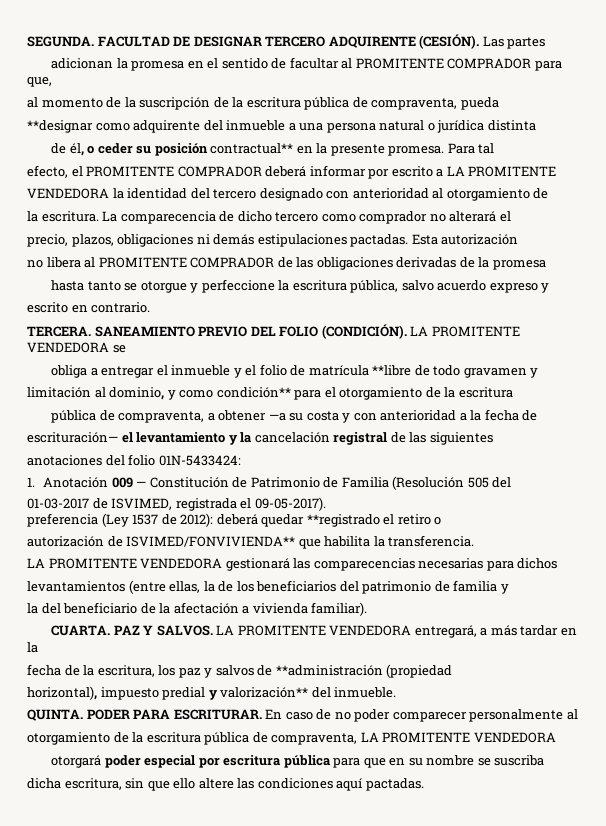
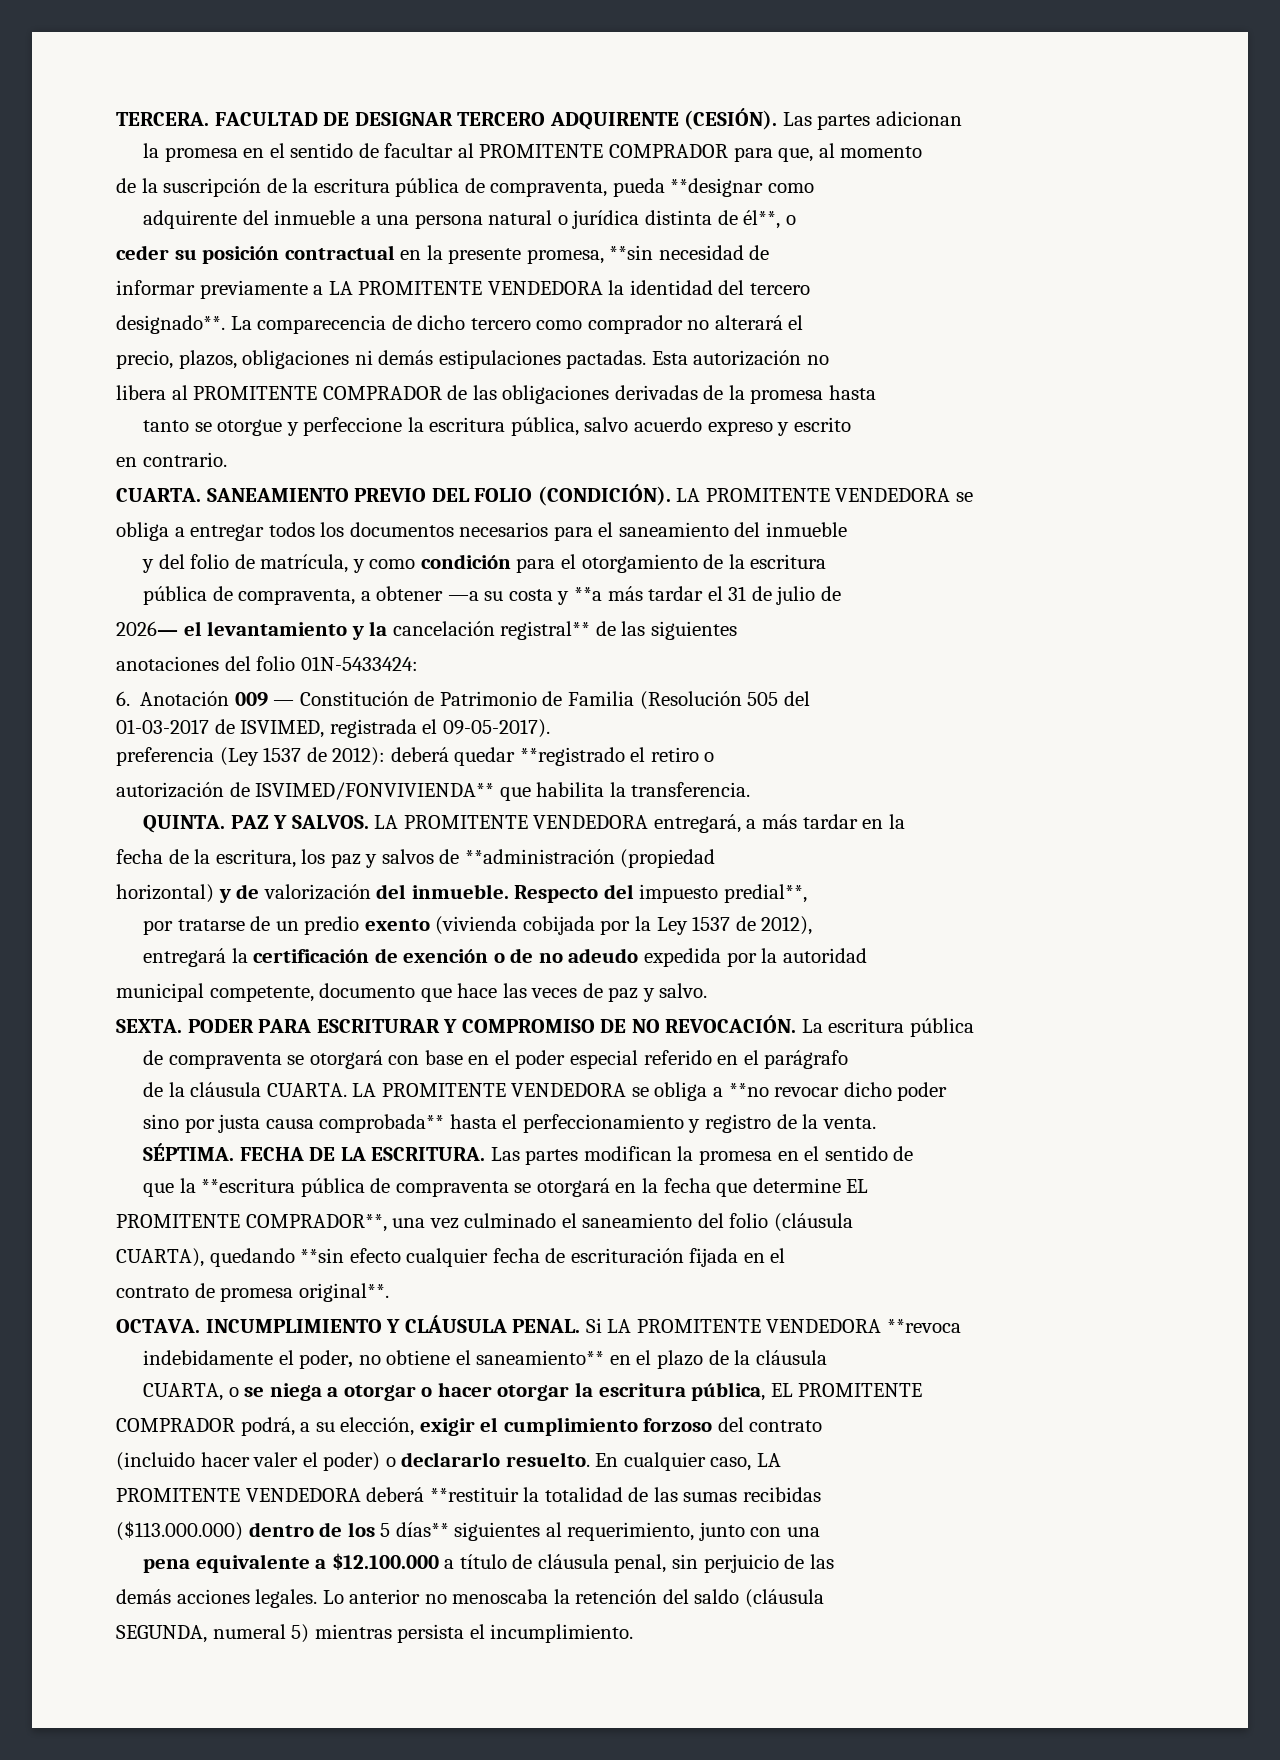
[27,36,94,47] SEGUNDA. -> [116,112,209,126] TERCERA.
[51,58,114,69] // adicionan -> [875,111,962,126] adicionan //
(52, 82) // -> (814, 155) none
(103, 103) none -> (923, 152) //
(499, 103) // -> (665, 187) none
(130, 127) none -> (814, 188) //
[51,143,95,156] // de él, o -> [717,210,796,229] de él**, o //
[210,143,294,154] contractual** -> [284,245,395,260] contractual
[388,143,495,156] [27,165,433,179] promesa. Para tal // efecto, el PROMITENTE COMPRADOR deberá informar por escrito -> [526,245,770,264] [116,280,308,299] promesa, **sin necesidad de // informar previamente
(557, 171) // -> (483, 288) none
[259,188,549,201] [27,211,99,222] designado con anterioridad al otorgamiento de // la escritura. -> [116,315,225,334] // designado**.
[27,260,43,268] // no -> [806,355,829,365] no //
[51,280,85,291] // hasta -> [828,385,876,400] hasta //
[27,302,68,313] // escrito -> [793,417,851,432] escrito //
[27,326,91,337] TERCERA. -> [116,488,201,502] CUARTA.
[156,364,539,378] [27,387,165,400] el inmueble y el folio de matrícula **libre de todo gravamen y // limitación al dominio, -> [268,522,847,541] [142,554,349,573] todos los documentos necesarios para el saneamiento del inmueble // y del folio de matrícula,
[216,387,291,398] condición** -> [420,554,511,569] condición
[353,409,538,421] [27,432,118,443] con anterioridad a la fecha de // escrituración— -> [573,586,841,605] [116,621,178,636] **a más tardar el 31 de julio de // 2026—
[333,432,388,445] registral -> [500,621,591,640] registral**
[27,477,35,487] 1. -> [116,691,130,706] 6.
[27,558,558,571] [27,580,509,594] [27,602,368,616] [51,625,111,636] LA PROMITENTE VENDEDORA gestionará las comparecencias necesarias para dichos // levantamientos (entre ellas, la de los beneficiarios del patrimonio de familia y // la del beneficiario de la afectación a vivienda familiar). // CUARTA. -> [143,815,226,833] QUINTA.
[27,686,397,700] [27,709,578,722] [27,732,556,745] [51,755,545,768] [27,778,424,791] horizontal), impuesto predial y valorización** del inmueble. // QUINTA. PODER PARA ESCRITURAR. En caso de no poder comparecer personalmente al // otorgamiento de la escritura pública de compraventa, LA PROMITENTE VENDEDORA // otorgará poder especial por escritura pública para que en su nombre se suscriba // dicha escritura, sin que ello altere las condiciones aquí pactadas. -> [116,884,807,903] [143,916,813,935] [143,948,867,967] [116,983,708,1002] [116,1015,974,1037] [143,1050,849,1069] [143,1082,948,1101] [143,1114,876,1133] [143,1143,914,1165] [143,1178,869,1197] [116,1213,853,1232] [116,1248,786,1267] [116,1283,389,1302] [116,1315,961,1333] [143,1350,827,1369] [143,1382,923,1401] [116,1417,823,1436] [116,1452,781,1471] [116,1487,821,1502] [116,1521,820,1541] [143,1553,834,1573] [116,1589,824,1608] [116,1624,634,1643] horizontal) y de valorización del inmueble. Respecto del impuesto predial**, // por tratarse de un predio exento (vivienda cobijada por la Ley 1537 de 2012), // entregará la certificación de exención o de no adeudo expedida por la autoridad // municipal competente, documento que hace las veces de paz y salvo. // SEXTA. PODER PARA ESCRITURAR Y COMPROMISO DE NO REVOCACIÓN. La escritura pública // de compraventa se otorgará con base en el poder especial referido en el parágrafo // de la cláusula CUARTA. LA PROMITENTE VENDEDORA se obliga a **no revocar dicho poder // sino por justa causa comprobada** hasta el perfeccionamiento y registro de la venta. // SÉPTIMA. FECHA DE LA ESCRITURA. Las partes modifican la promesa en el sentido de // que la **escritura pública de compraventa se otorgará en la fecha que determine EL // PROMITENTE COMPRADOR**, una vez culminado el saneamiento del folio (cláusula // CUARTA), quedando **sin efecto cualquier fecha de escrituración fijada en el // contrato de promesa original**. // OCTAVA. INCUMPLIMIENTO Y CLÁUSULA PENAL. Si LA PROMITENTE VENDEDORA **revoca // indebidamente el poder, no obtiene el saneamiento** en el plazo de la cláusula // CUARTA, o se niega a otorgar o hacer otorgar la escritura pública, EL PROMITENTE // COMPRADOR podrá, a su elección, exigir el cumplimiento forzoso del contrato // (incluido hacer valer el poder) o declararlo resuelto. En cualquier caso, LA // PROMITENTE VENDEDORA deberá **restituir la totalidad de las sumas recibidas // ($113.000.000) dentro de los 5 días** siguientes al requerimiento, junto con una // pena equivalente a $12.100.000 a título de cláusula penal, sin perjuicio de las // demás acciones legales. Lo anterior no menoscaba la retención del saldo (cláusula // SEGUNDA, numeral 5) mientras persista el incumplimiento.

